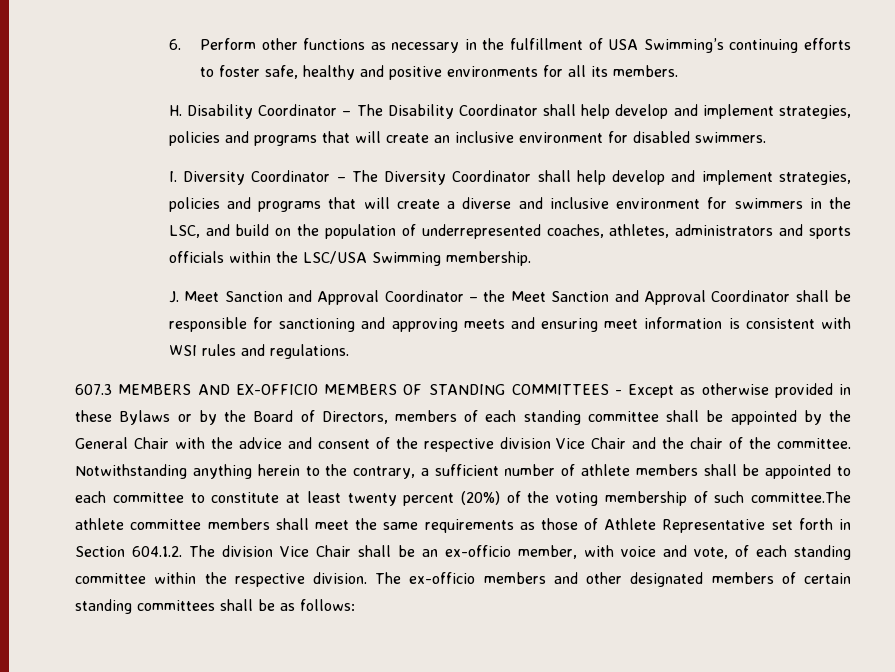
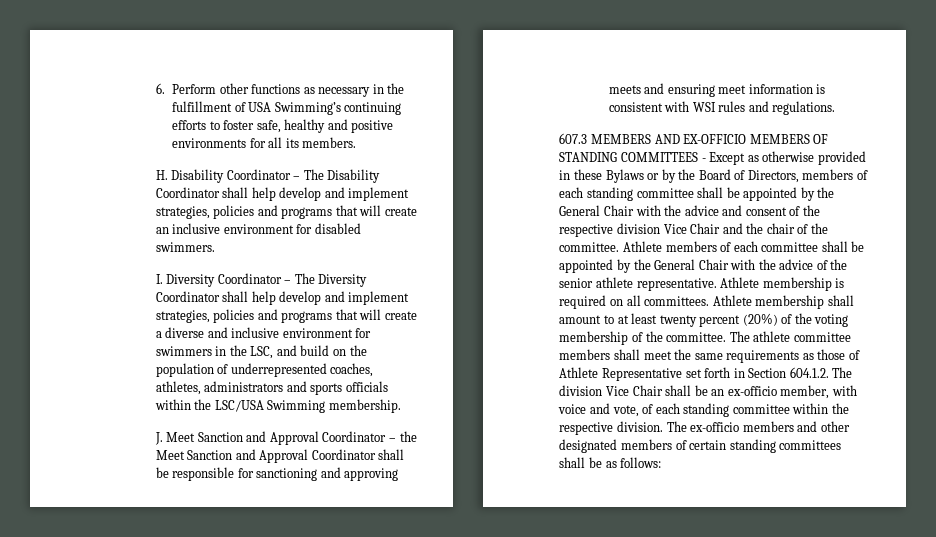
[75,464,851,479] [75,491,280,503] Notwithstanding anything herein to the contrary, a sufficient number of athlete members shall be appointed to each committee to constitute -> [622,241,865,252] [559,259,848,273] [559,277,845,291] [559,295,854,309] [559,315,614,324] Athlete members of each committee shall be appointed by the General Chair with the advice of the senior athlete representative. Athlete membership is required on all committees. Athlete membership shall amount to
[714,491,851,503] such committee.The -> [645,331,750,342] the committee. The

